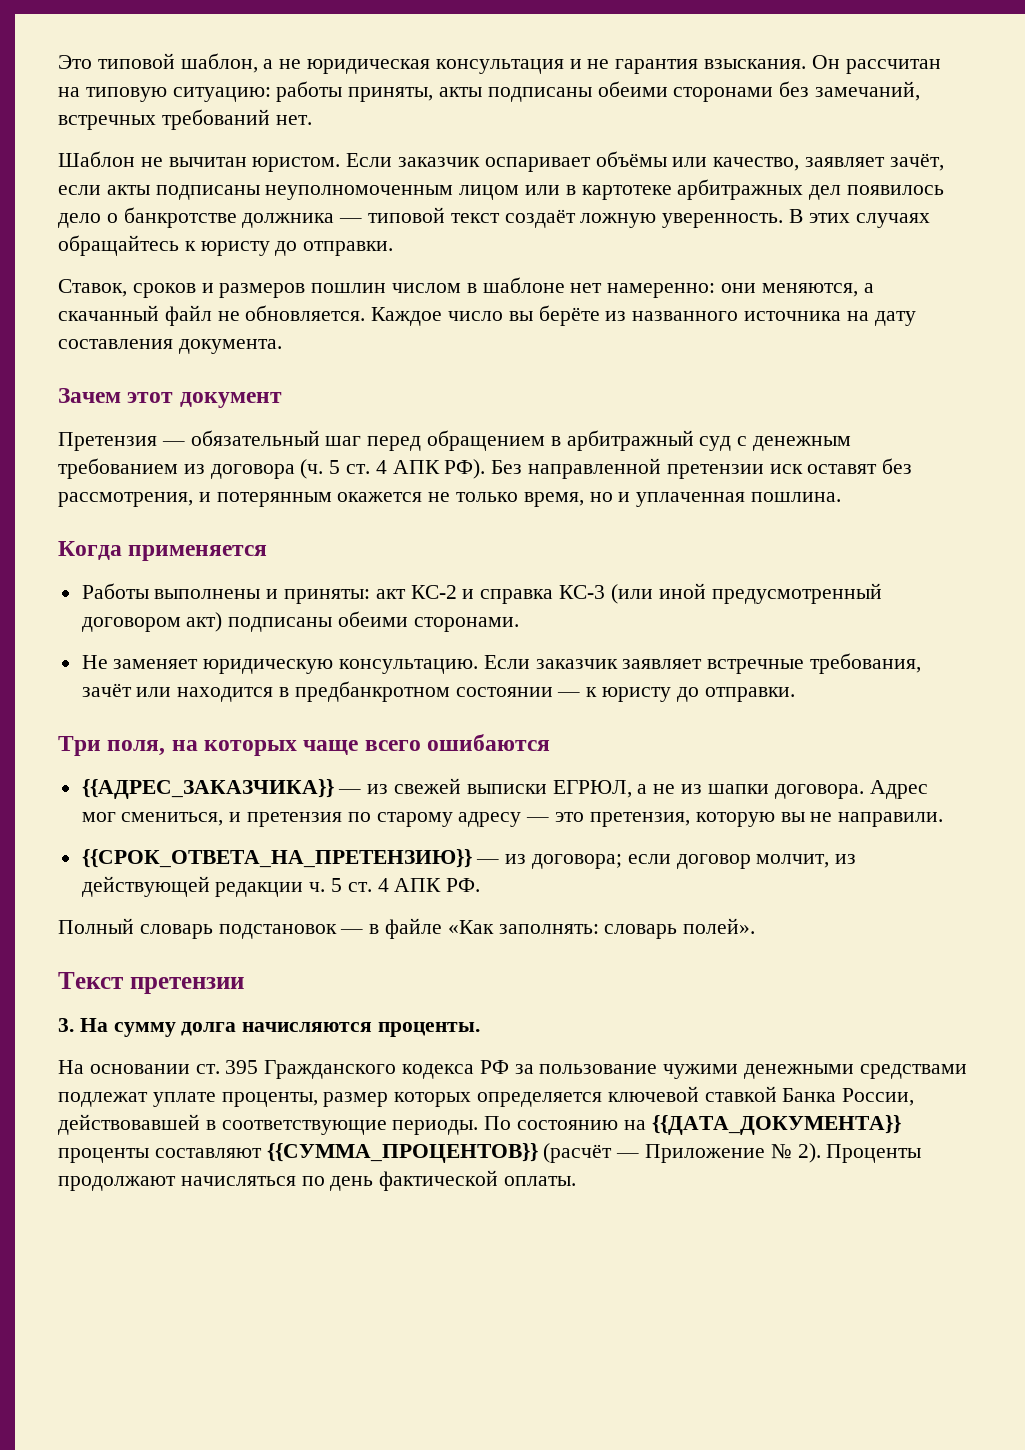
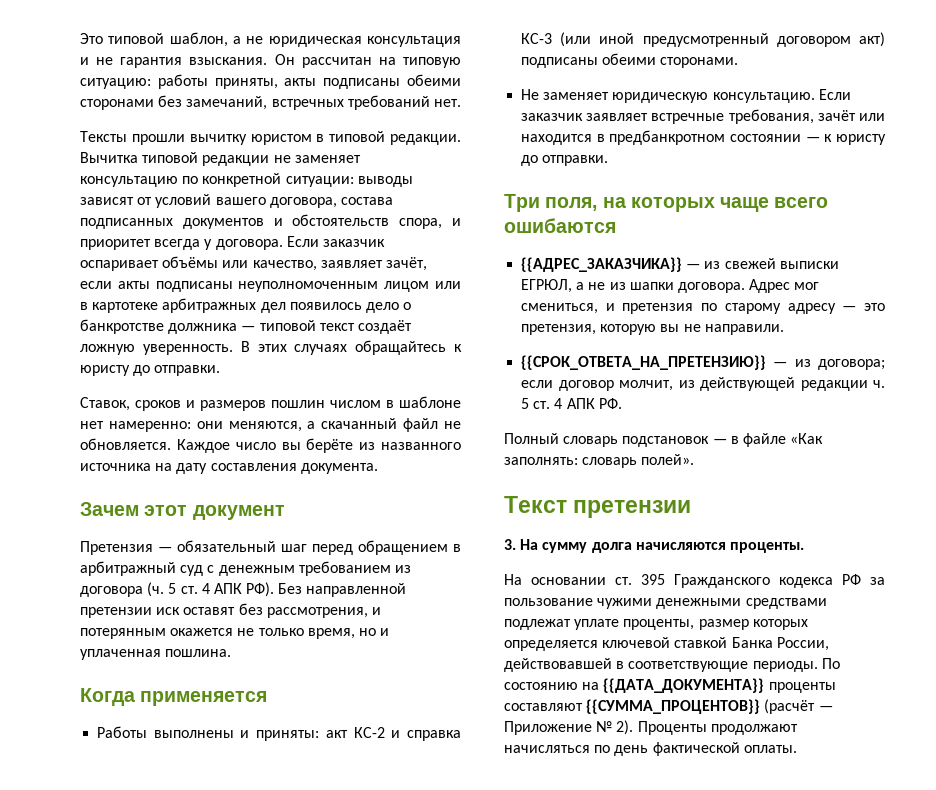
[58,151,341,172] Шаблон не вычитан юристом. -> [80,131,461,145] [80,152,361,166] [80,173,413,187] [80,194,393,208] [80,214,462,229] [80,239,283,250] Тексты прошли вычитку юристом в типовой редакции. Вычитка типовой редакции не заменяет консультацию по конкретной ситуации: выводы зависят от условий вашего договора, состава подписанных документов и обстоятельств спора, и приоритет всегда у договора.

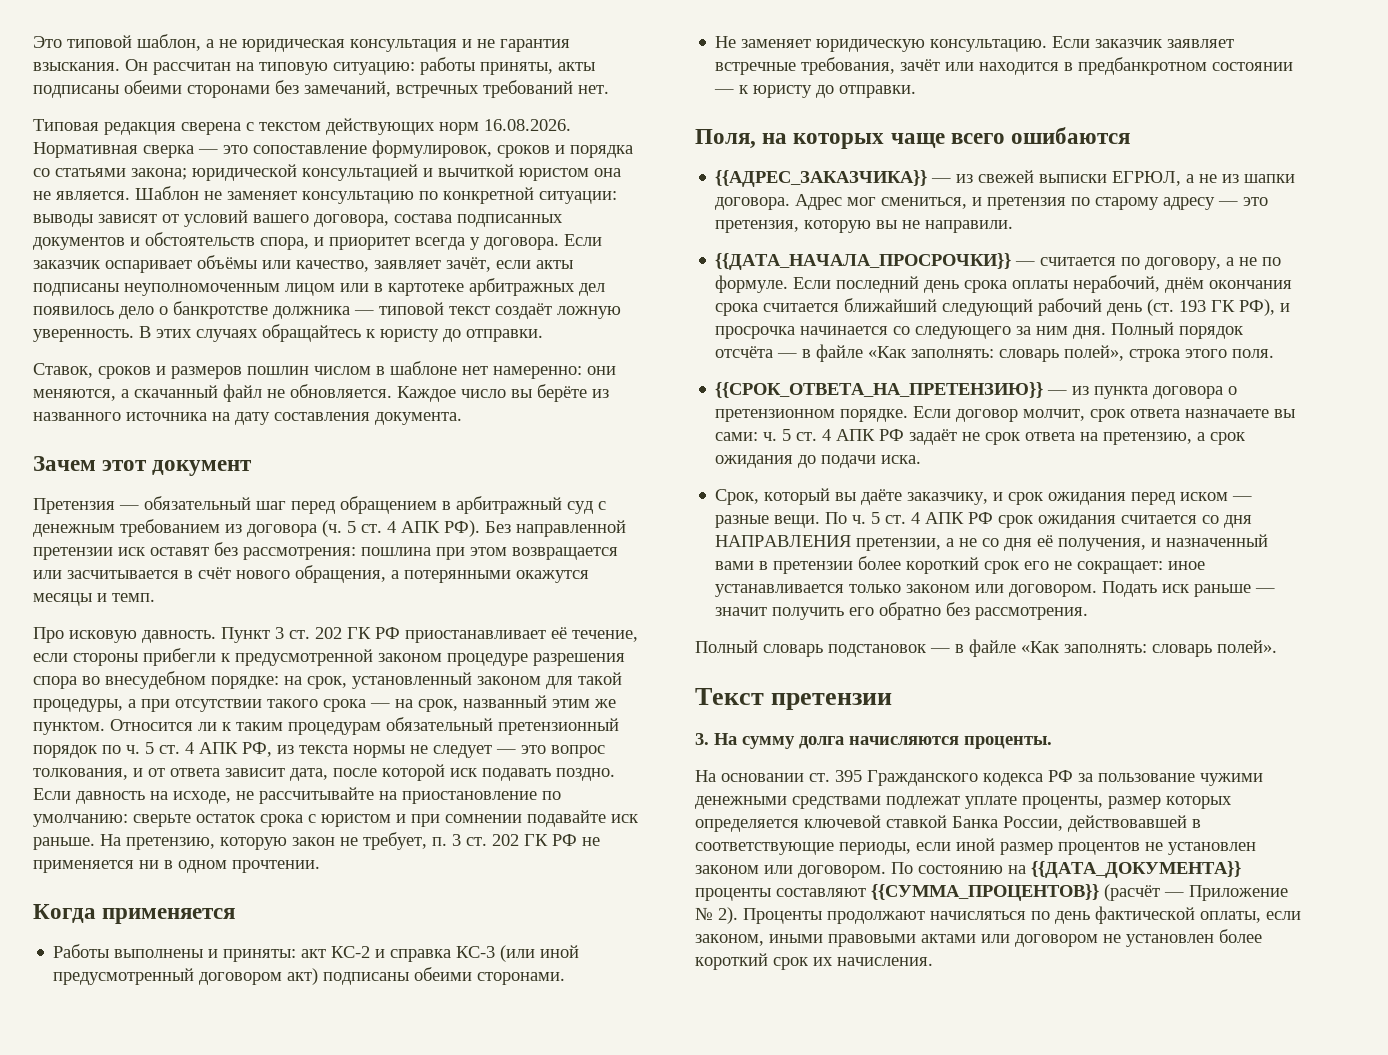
[80,131,461,145] [80,152,270,166] Тексты прошли вычитку юристом в типовой редакции. Вычитка типовой редакции -> [33,118,571,135] [33,140,633,158] [33,164,621,181] [33,186,199,200] Типовая редакция сверена с текстом действующих норм 16.08.2026. Нормативная сверка — это сопоставление формулировок, сроков и порядка со статьями закона; юридической консультацией и вычиткой юристом она не является. Шаблон
[266,607,381,618] [80,628,390,639] [80,649,232,660] рассмотрения, и потерянным окажется не только время, но и уплаченная пошлина. -> [243,547,618,560] [33,565,589,583] [33,593,155,606] [33,627,638,643] [33,648,625,666] [33,671,622,689] [33,695,616,712] [33,717,619,735] [33,742,605,758] [33,764,615,781] [33,787,561,804] [33,810,638,827] [33,832,600,850] [33,860,320,873] рассмотрения: пошлина при этом возвращается или засчитывается в счёт нового обращения, а потерянными окажутся месяцы и темп. // Про исковую давность. Пункт 3 ст. 202 ГК РФ приостанавливает её течение, если стороны прибегли к предусмотренной законом процедуре разрешения спора во внесудебном порядке: на срок, установленный законом для такой процедуры, а при отсутствии такого срока — на срок, названный этим же пунктом. Относится ли к таким процедурам обязательный претензионный порядок по ч. 5 ст. 4 АПК РФ, из текста нормы не следует — это вопрос толкования, и от ответа зависит дата, после которой иск подавать поздно. Если давность на исходе, не рассчитывайте на приостановление по умолчанию: сверьте остаток срока с юристом и при сомнении подавайте иск раньше. На претензию, которую закон не требует, п. 3 ст. 202 ГК РФ не применяется ни в одном прочтении.
[504,194,598,212] Три поля, -> [695,129,756,149] Поля,
[521,355,885,370] [521,377,885,391] [521,398,622,409] {{СРОК_ОТВЕТА_НА_ПРЕТЕНЗИЮ}} — из договора; если договор молчит, из действующей редакции ч. 5 ст. 4 АПК РФ. -> [715,253,1282,270] [715,275,1293,293] [715,298,1291,316] [715,322,1244,339] [715,344,1275,362] [715,382,1238,399] [715,406,1296,422] [715,429,1246,445] [715,455,922,468] [715,488,1253,505] [715,512,1253,528] [715,534,1269,551] [715,556,1206,574] [715,581,1276,597] [715,602,1089,620] {{ДАТА_НАЧАЛА_ПРОСРОЧКИ}} — считается по договору, а не по формуле. Если последний день срока оплаты нерабочий, днём окончания срока считается ближайший следующий рабочий день (ст. 193 ГК РФ), и просрочка начинается со следующего за ним дня. Полный порядок отсчёта — в файле «Как заполнять: словарь полей», строка этого поля. // {{СРОК_ОТВЕТА_НА_ПРЕТЕНЗИЮ}} — из пункта договора о претензионном порядке. Если договор молчит, срок ответа назначаете вы сами: ч. 5 ст. 4 АПК РФ задаёт не срок ответа на претензию, а срок ожидания до подачи иска. // Срок, который вы даёте заказчику, и срок ожидания перед иском — разные вещи. По ч. 5 ст. 4 АПК РФ срок ожидания считается со дня НАПРАВЛЕНИЯ претензии, а не со дня её получения, и назначенный вами в претензии более короткий срок его не сокращает: иное устанавливается только законом или договором. Подать иск раньше — значит получить его обратно без рассмотрения.
[752,661,818,672] периоды. -> [839,838,1256,855] [695,865,886,878] периоды, если иной размер процентов не установлен законом или договором.
[743,745,797,753] оплаты. -> [1200,911,1301,923] [695,929,1262,947] [695,953,933,970] оплаты, если законом, иными правовыми актами или договором не установлен более короткий срок их начисления.

